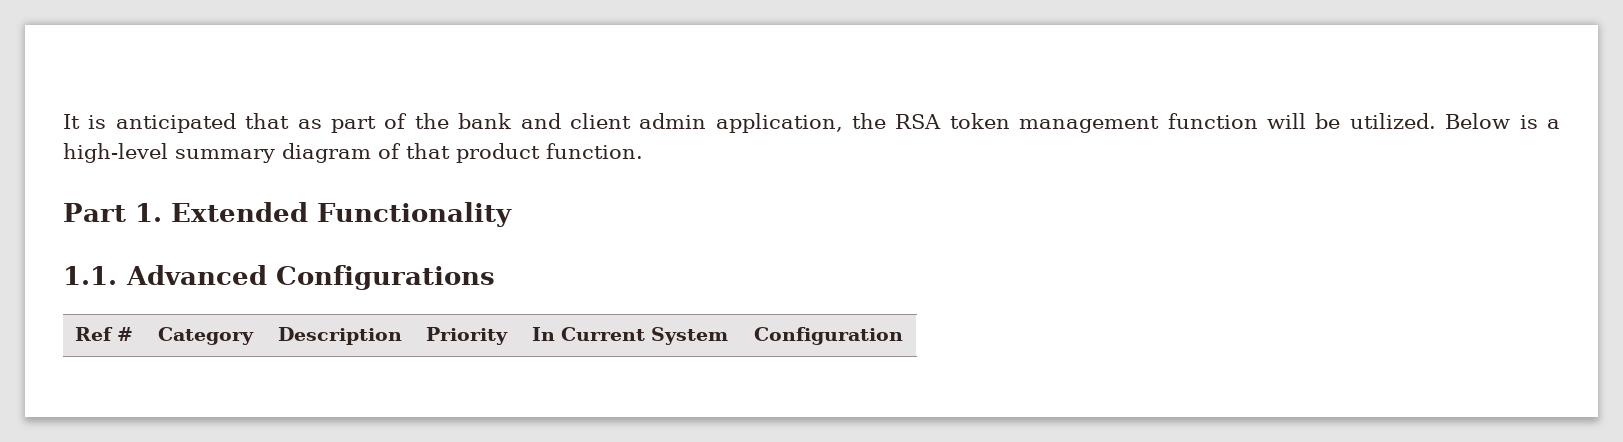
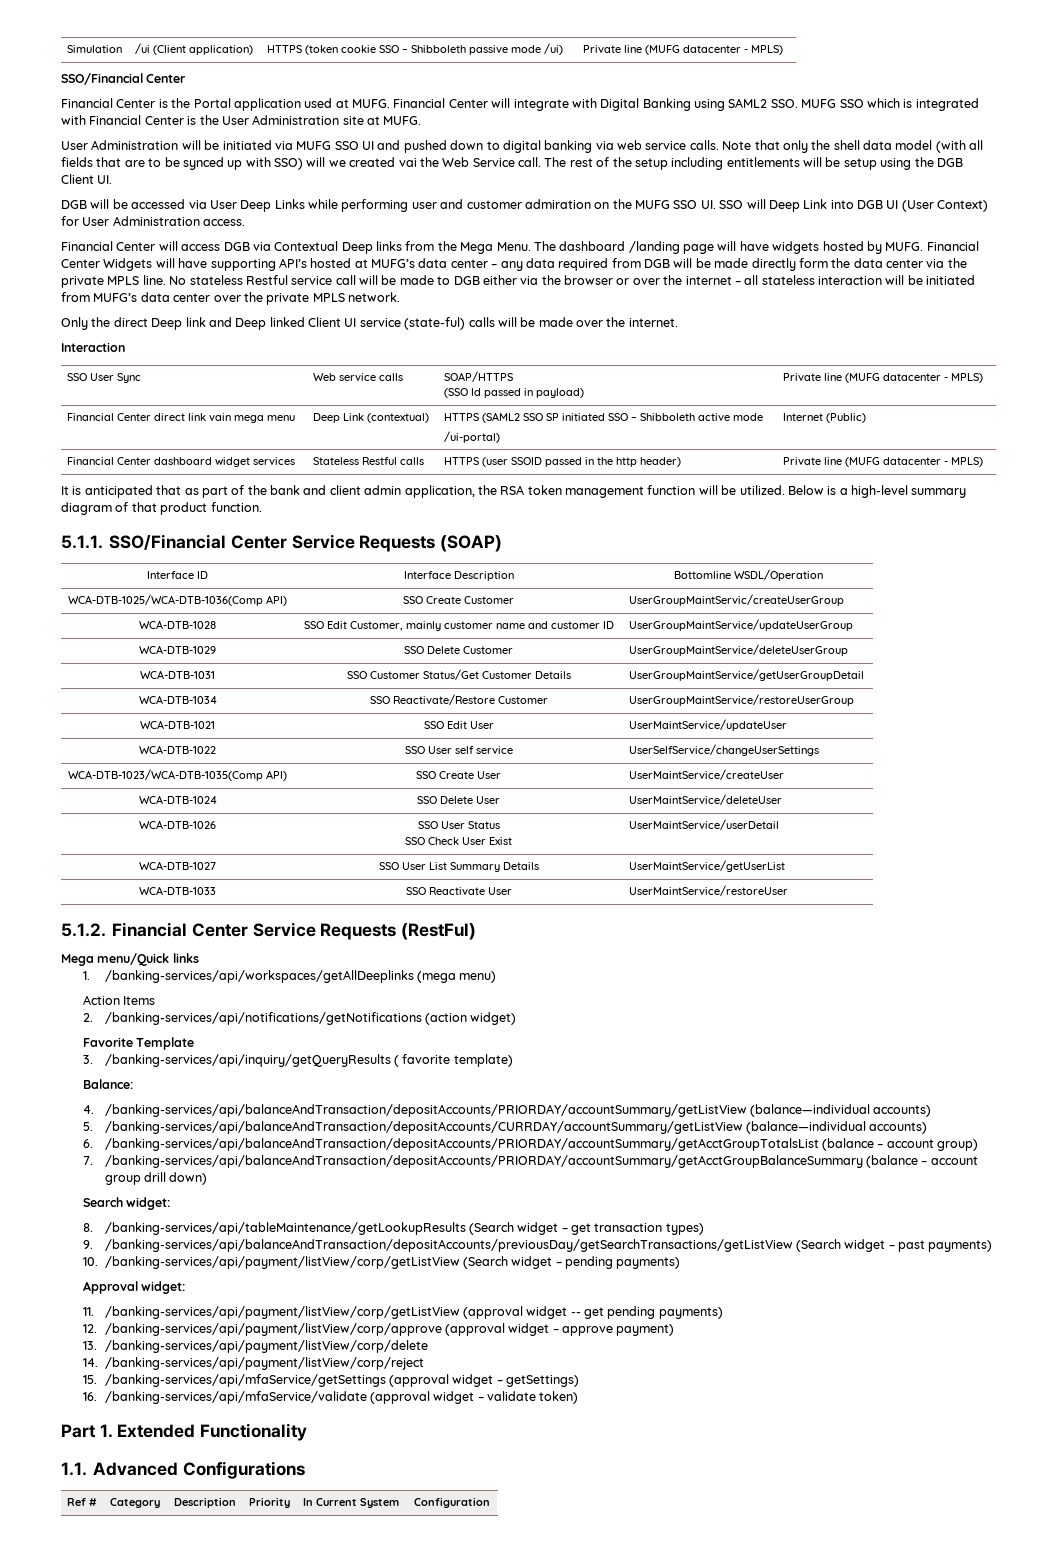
(63, 121) none -> [67,45,123,53] [135,43,254,55] [267,43,564,55] [583,45,784,55] [61,73,187,85] [61,98,979,111] [61,115,422,125] [61,140,984,153] [61,157,963,170] [61,174,113,184] [61,199,989,212] [61,216,246,226] [61,241,979,254] [61,258,967,271] [61,275,976,288] [61,292,400,305] [61,317,678,330] [61,342,125,352] [67,373,142,383] [313,373,404,381] [444,371,514,382] [444,388,585,398] [783,373,984,383] [67,413,296,423] [313,413,430,423] [444,412,764,423] [444,431,501,443] [783,413,867,423] [67,457,296,467] [313,457,425,465] [444,457,682,467] [783,457,984,467] Simulation | /ui (Client application) | HTTPS (token cookie SSO – Shibboleth passive mode /ui) | Private line (MUFG datacenter - MPLS) // SSO/Financial Center // Financial Center is the Portal application used at MUFG. Financial Center will integrate with Digital Banking using SAML2 SSO. MUFG SSO which is integrated with Financial Center is the User Administration site at MUFG. // User Administration will be initiated via MUFG SSO UI and pushed down to digital banking via web service calls. Note that only the shell data model (with all fields that are to be synced up with SSO) will we created vai the Web Service call. The rest of the setup including entitlements will be setup using the DGB Client UI. // DGB will be accessed via User Deep Links while performing user and customer admiration on the MUFG SSO UI. SSO will Deep Link into DGB UI (User Context) for User Administration access. // Financial Center will access DGB via Contextual Deep links from the Mega Menu. The dashboard /landing page will have widgets hosted by MUFG. Financial Center Widgets will have supporting API’s hosted at MUFG’s data center – any data required from DGB will be made directly form the data center via the private MPLS line. No stateless Restful service call will be made to DGB either via the browser or over the internet – all stateless interaction will be initiated from MUFG’s data center over the private MPLS network. // Only the direct Deep link and Deep linked Client UI service (state-ful) calls will be made over the internet. // Interaction // SSO User Sync | Web service calls | SOAP/HTTPS // (SSO Id passed in payload) | Private line (MUFG datacenter - MPLS) // Financial Center direct link vain mega menu | Deep Link (contextual) | HTTPS (SAML2 SSO SP initiated SSO – Shibboleth active mode // /ui-portal) | Internet (Public) // Financial Center dashboard widget services | Stateless Restful calls | HTTPS (user SSOID passed in the http header) | Private line (MUFG datacenter - MPLS) //
(643, 151) none -> [61,534,503,552] [147,571,208,579] [403,571,514,581] [673,569,823,581] [68,594,287,606] [403,596,514,604] [629,594,845,606] [139,620,216,629] [303,621,614,631] [629,619,854,631] [139,645,216,654] [404,646,513,654] [629,644,849,656] [140,670,215,679] [346,669,571,680] [629,669,865,681] [138,695,217,704] [369,694,548,705] [629,694,855,706] [140,720,215,729] [423,721,494,729] [629,719,788,731] [139,745,216,754] [404,746,513,754] [629,744,820,756] [68,769,287,781] [416,771,501,779] [629,769,785,780] [138,795,217,804] [417,796,500,804] [629,794,783,805] [139,820,216,829] [417,821,500,829] [405,837,512,845] [629,819,780,830] [139,861,216,870] [378,862,539,872] [629,860,786,872] [139,886,216,895] [405,887,512,895] [629,885,789,896] [61,922,477,940] [61,953,199,966] [82,970,497,983] [82,995,156,1005] [82,1012,517,1025] [82,1037,195,1050] [82,1054,513,1067] [82,1079,133,1089] [82,1104,932,1117] [82,1121,928,1134] [82,1138,979,1151] [82,1155,978,1168] [104,1172,208,1185] [82,1197,171,1210] [82,1222,704,1235] [82,1239,993,1252] [82,1256,681,1269] [82,1281,186,1294] [82,1306,723,1319] [82,1323,675,1336] [82,1340,428,1353] [82,1357,424,1370] [82,1374,580,1387] [82,1391,579,1404] // 5.1.1. SSO/Financial Center Service Requests (SOAP) // Interface ID | Interface Description | Bottomline WSDL/Operation // WCA-DTB-1025/WCA-DTB-1036(Comp API) | SSO Create Customer | UserGroupMaintServic/createUserGroup // WCA-DTB-1028 | SSO Edit Customer, mainly customer name and customer ID | UserGroupMaintService/updateUserGroup // WCA-DTB-1029 | SSO Delete Customer | UserGroupMaintService/deleteUserGroup // WCA-DTB-1031 | SSO Customer Status/Get Customer Details | UserGroupMaintService/getUserGroupDetail // WCA-DTB-1034 | SSO Reactivate/Restore Customer | UserGroupMaintService/restoreUserGroup // WCA-DTB-1021 | SSO Edit User | UserMaintService/updateUser // WCA-DTB-1022 | SSO User self service | UserSelfService/changeUserSettings // WCA-DTB-1023/WCA-DTB-1035(Comp API) | SSO Create User | UserMaintService/createUser // WCA-DTB-1024 | SSO Delete User | UserMaintService/deleteUser // WCA-DTB-1026 | SSO User Status // SSO Check User Exist | UserMaintService/userDetail // WCA-DTB-1027 | SSO User List Summary Details | UserMaintService/getUserList // WCA-DTB-1033 | SSO Reactivate User | UserMaintService/restoreUser // 5.1.2. Financial Center Service Requests (RestFul) // Mega menu/Quick links // 1. /banking-services/api/workspaces/getAllDeeplinks (mega menu) // Action Items // 2. /banking-services/api/notifications/getNotifications (action widget) // Favorite Template // 3. /banking-services/api/inquiry/getQueryResults ( favorite template) // Balance: // 4. /banking-services/api/balanceAndTransaction/depositAccounts/PRIORDAY/accountSummary/getListView (balance—individual accounts) // 5. /banking-services/api/balanceAndTransaction/depositAccounts/CURRDAY/accountSummary/getListView (balance—individual accounts) // 6. /banking-services/api/balanceAndTransaction/depositAccounts/PRIORDAY/accountSummary/getAcctGroupTotalsList (balance – account group) // 7. /banking-services/api/balanceAndTransaction/depositAccounts/PRIORDAY/accountSummary/getAcctGroupBalanceSummary (balance – account group drill down) // Search widget: // 8. /banking-services/api/tableMaintenance/getLookupResults (Search widget – get transaction types) // 9. /banking-services/api/balanceAndTransaction/depositAccounts/previousDay/getSearchTransactions/getListView (Search widget – past payments) // 10. /banking-services/api/payment/listView/corp/getListView (Search widget – pending payments) // Approval widget: // 11. /banking-services/api/payment/listView/corp/getListView (approval widget -- get pending payments) // 12. /banking-services/api/payment/listView/corp/approve (approval widget – approve payment) // 13. /banking-services/api/payment/listView/corp/delete // 14. /banking-services/api/payment/listView/corp/reject // 15. /banking-services/api/mfaService/getSettings (approval widget – getSettings) // 16. /banking-services/api/mfaService/validate (approval widget – validate token)

